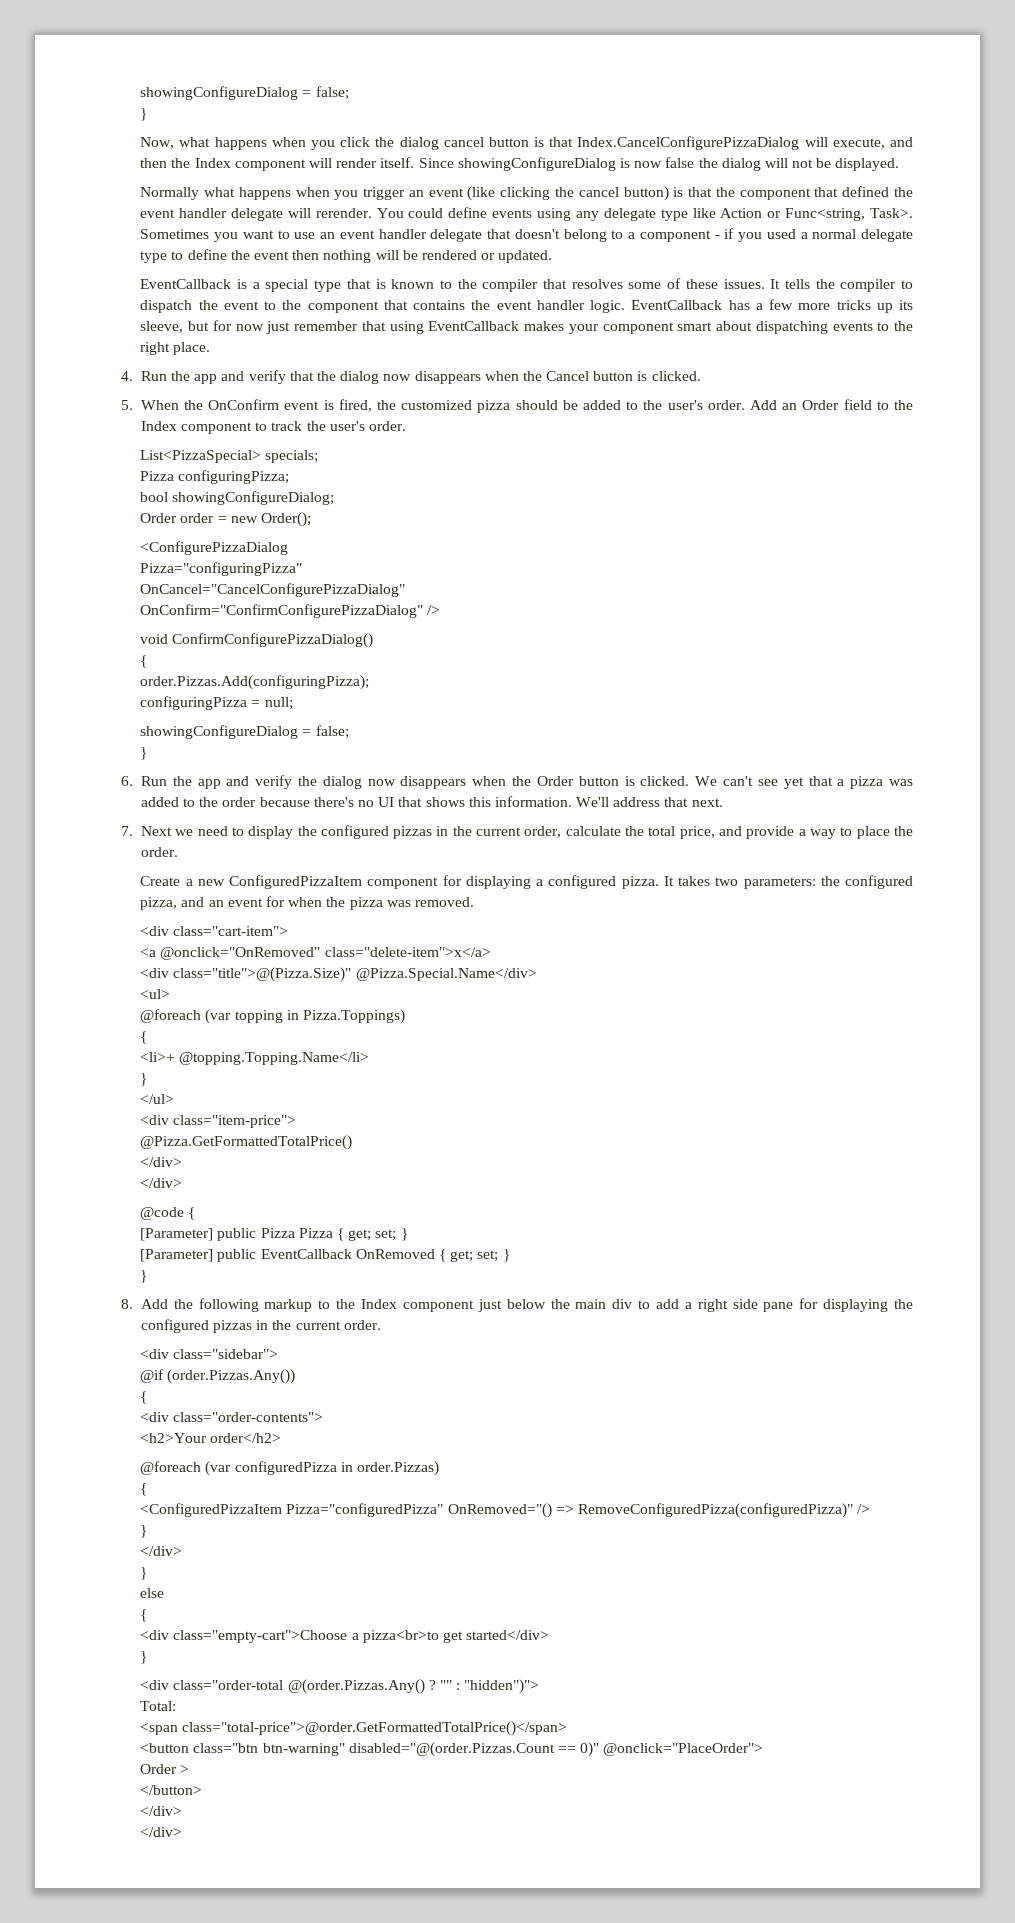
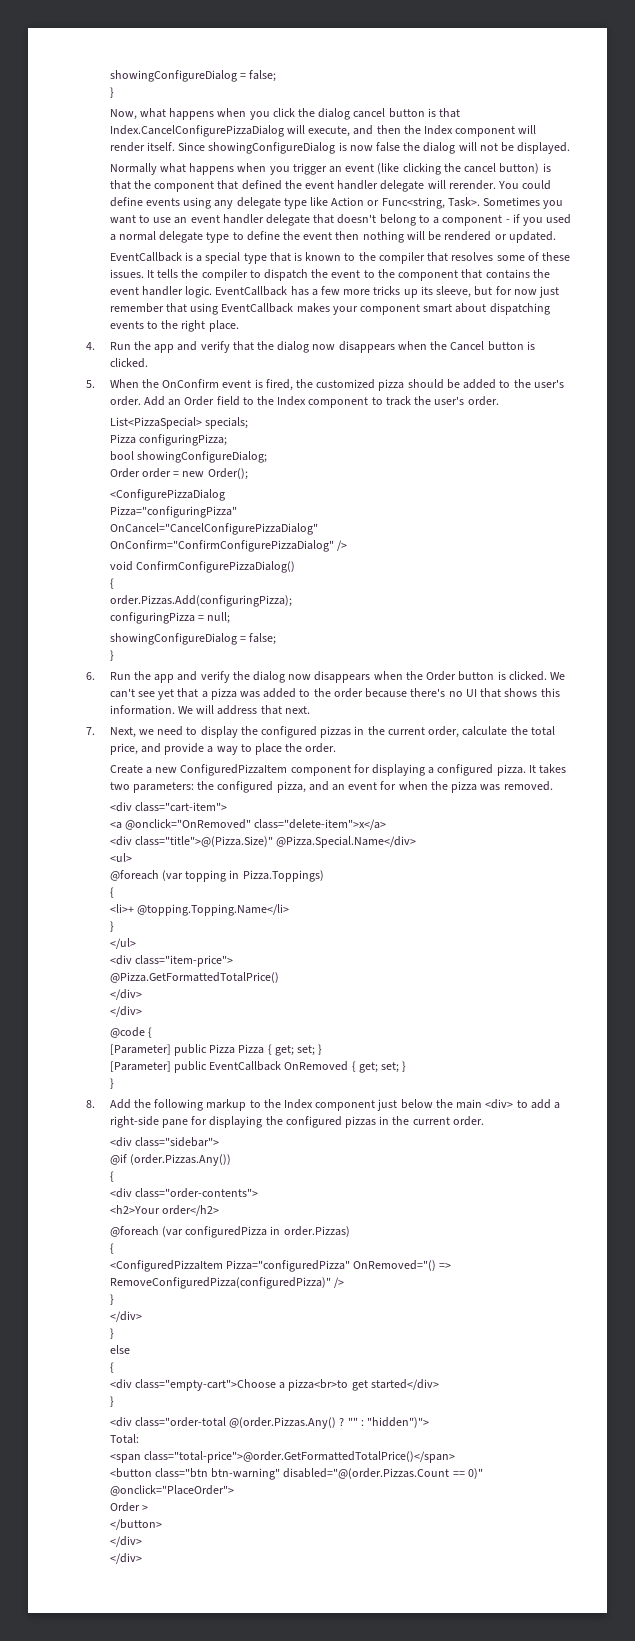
[576,797,610,807] We'll -> [177,705,215,714] We will
[140,826,172,836] Next -> [109,727,136,738] Next,
[612,1299,633,1309] div -> [485,1099,514,1109] <div>
[697,1299,758,1312] right side -> [109,1116,159,1128] right-side

